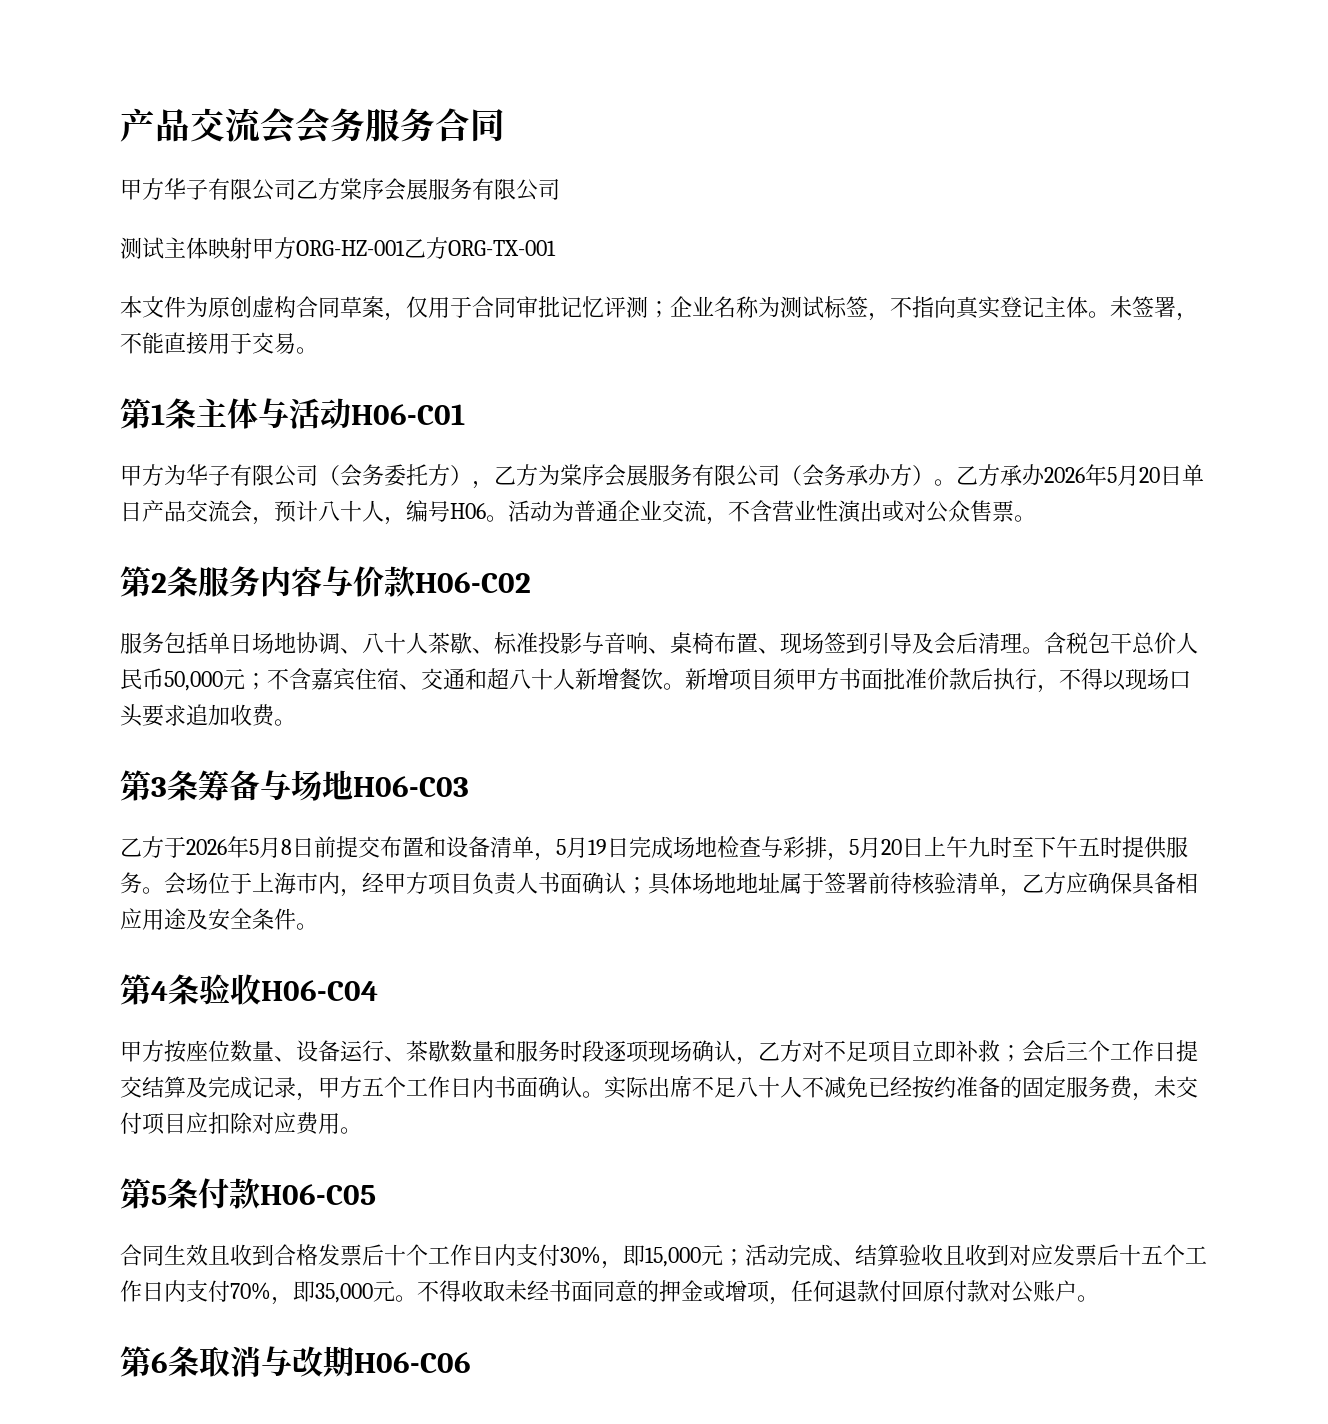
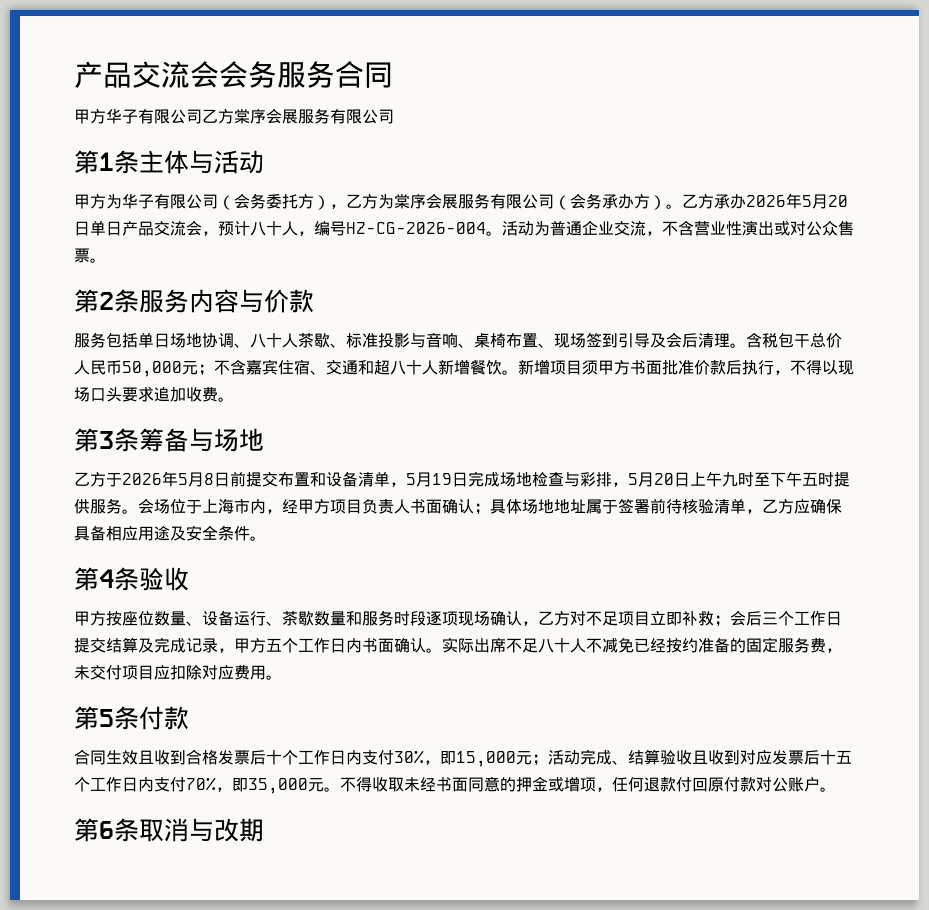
[120,237,556,259] [120,296,1198,321] [120,332,318,354] // 测试主体映射甲方ORG-HZ-001乙方ORG-TX-001 // 本文件为原创虚构合同草案，仅用于合同审批记忆评测；企业名称为测试标签，不指向真实登记主体。未签署，不能直接用于交易。 -> (394, 116) none
[351,404,465,425] H06-C01 -> (264, 162) none
[450,503,486,519] H06 -> [346,222,486,234] HZ-CG-2026-004
[415,572,531,593] H06-C02 -> (314, 301) none
[353,776,469,797] H06-C03 -> (264, 439) none
[261,980,378,1001] H06-C04 -> (189, 579) none
[260,1184,376,1205] H06-C05 -> (189, 718) none
[354,1352,471,1373] H06-C06 -> (264, 830) none

